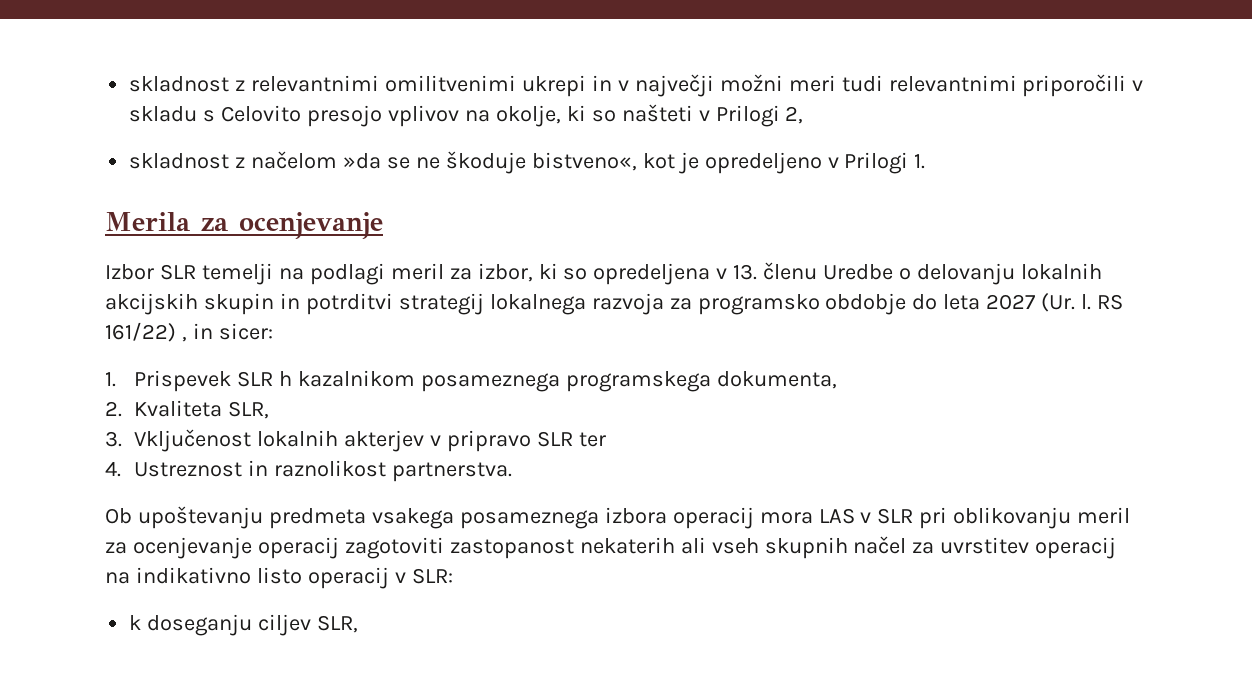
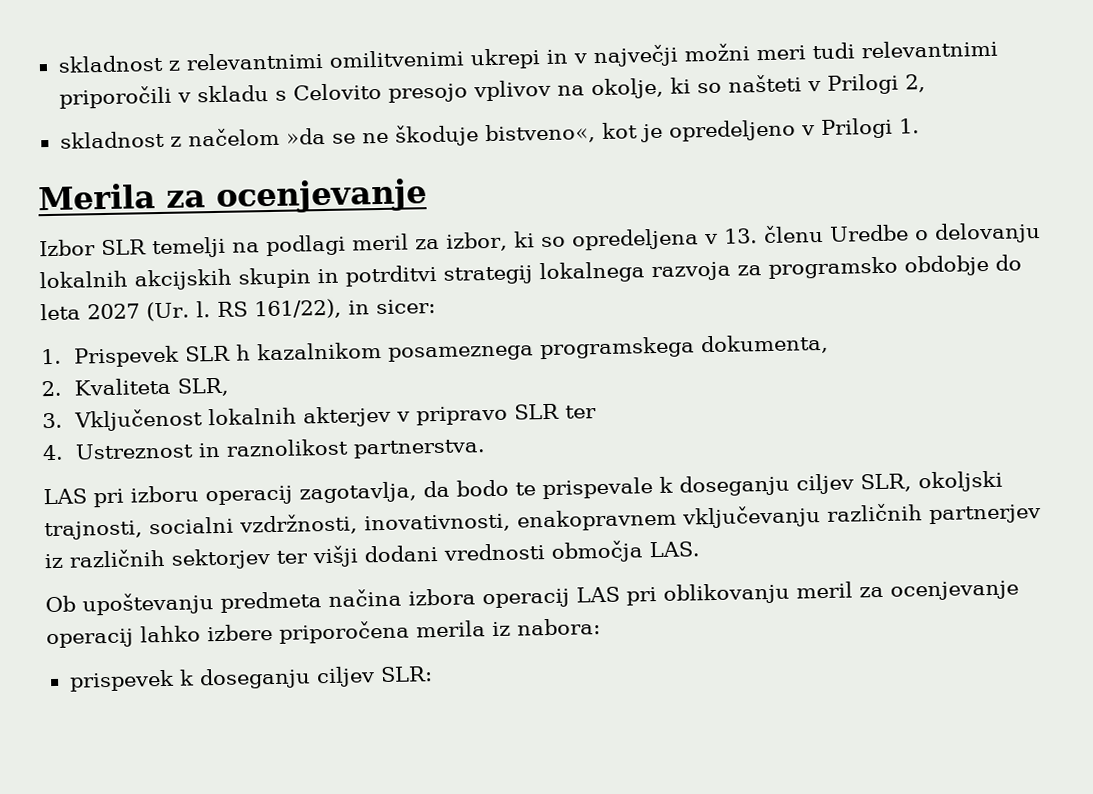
[105,322,187,342] 161/22) , -> [253,298,342,320] 161/22),
[105,506,914,529] Ob upoštevanju predmeta vsakega posameznega izbora operacij mora LAS v SLR -> [43,470,1003,508] [44,503,1041,541] [44,540,700,570] [45,586,620,616] LAS pri izboru operacij zagotavlja, da bodo te prispevale k doseganju ciljev SLR, okoljski trajnosti, socialni vzdržnosti, inovativnosti, enakopravnem vključevanju različnih partnerjev iz različnih sektorjev ter višji dodani vrednosti območja LAS. // Ob upoštevanju predmeta načina izbora operacij LAS
[344,536,1117,559] [105,567,453,589] [129,614,359,636] zagotoviti zastopanost nekaterih ali vseh skupnih načel za uvrstitev operacij na indikativno listo operacij v SLR: // k doseganju ciljev SLR, -> [140,618,601,644] [68,666,433,692] lahko izbere priporočena merila iz nabora: // prispevek k doseganju ciljev SLR:

